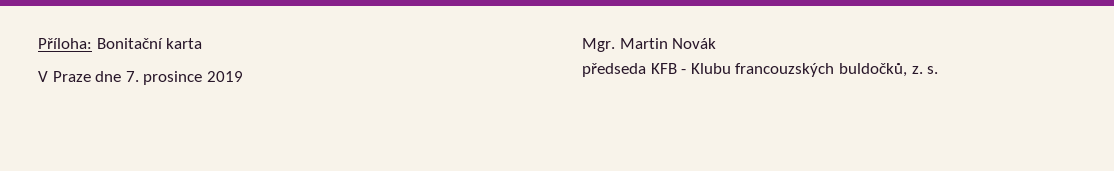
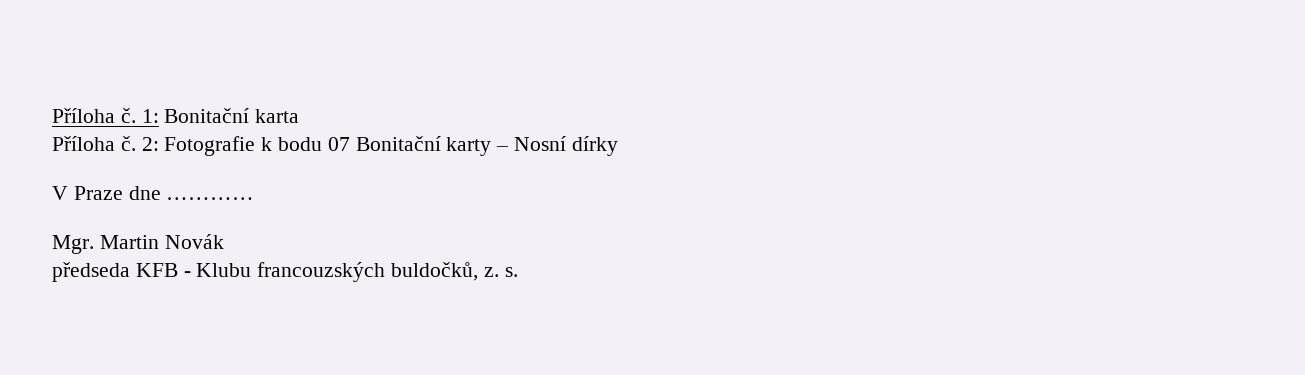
[38,38,92,49] Příloha: -> [52,108,159,123] Příloha č. 1:
(203, 43) none -> [52,136,618,156] // Příloha č. 2: Fotografie k bodu 07 Bonitační karty – Nosní dírky
[125,71,243,85] 7. prosince 2019 -> [166,197,255,200] …………

